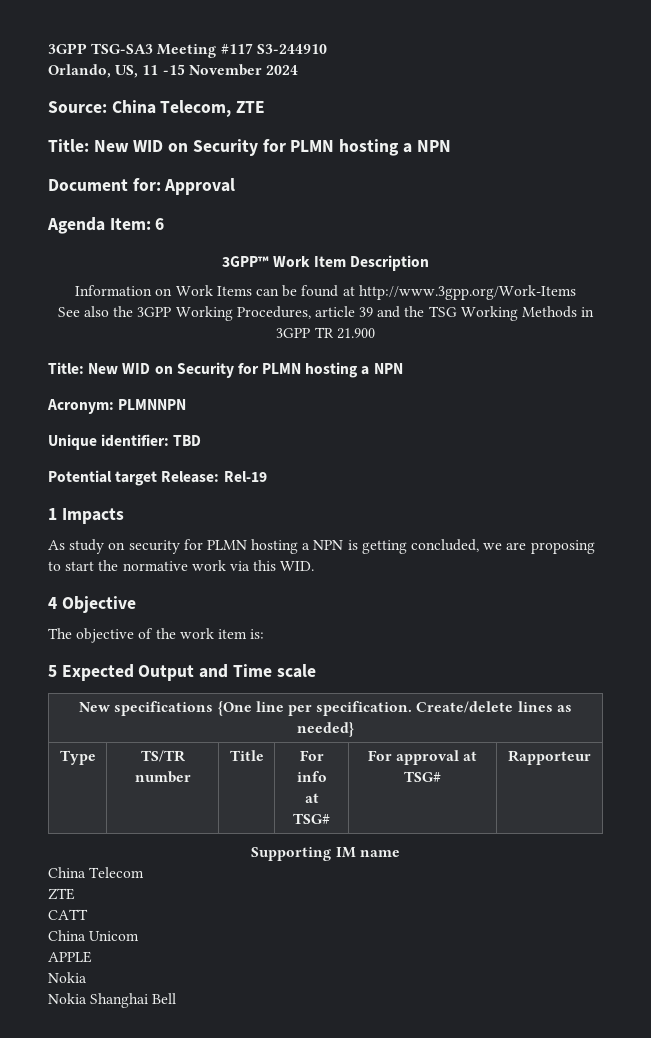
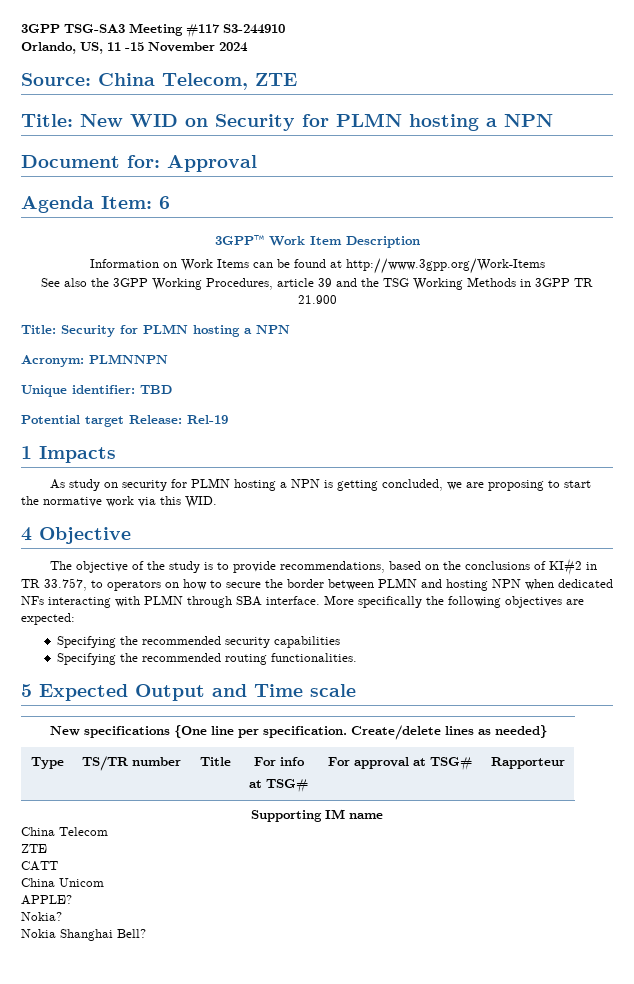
[88,363,173,374] New WID on -> (56, 329) none
[179,628,265,639] work item is: -> [169,558,598,575] [21,578,613,591] [21,595,584,608] [21,613,75,625] [56,636,340,648] [56,653,357,665] study is to provide recommendations, based on the conclusions of KI#2 in TR 33.757, to operators on how to secure the border between PLMN and hosting NPN when dedicated NFs interacting with PLMN through SBA interface. More specifically the following objectives are expected: // Specifying the recommended security capabilities // Specifying the recommended routing functionalities.
[48,951,92,963] [48,972,87,983] APPLE // Nokia -> [21,895,72,905] [21,912,62,921] APPLE? // Nokia?
[152,993,177,1004] Bell -> [117,929,146,938] Bell?

